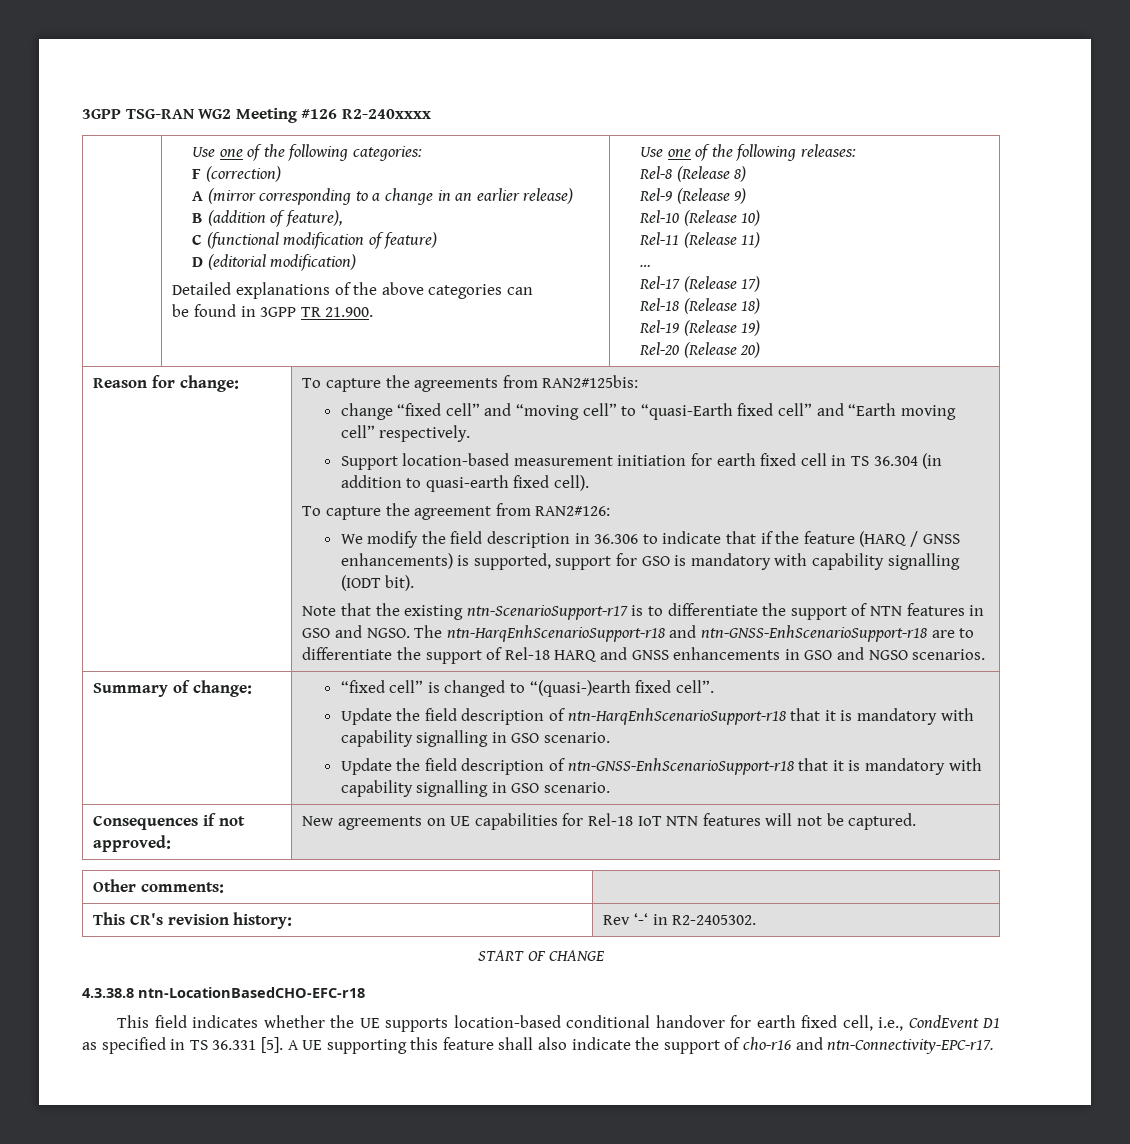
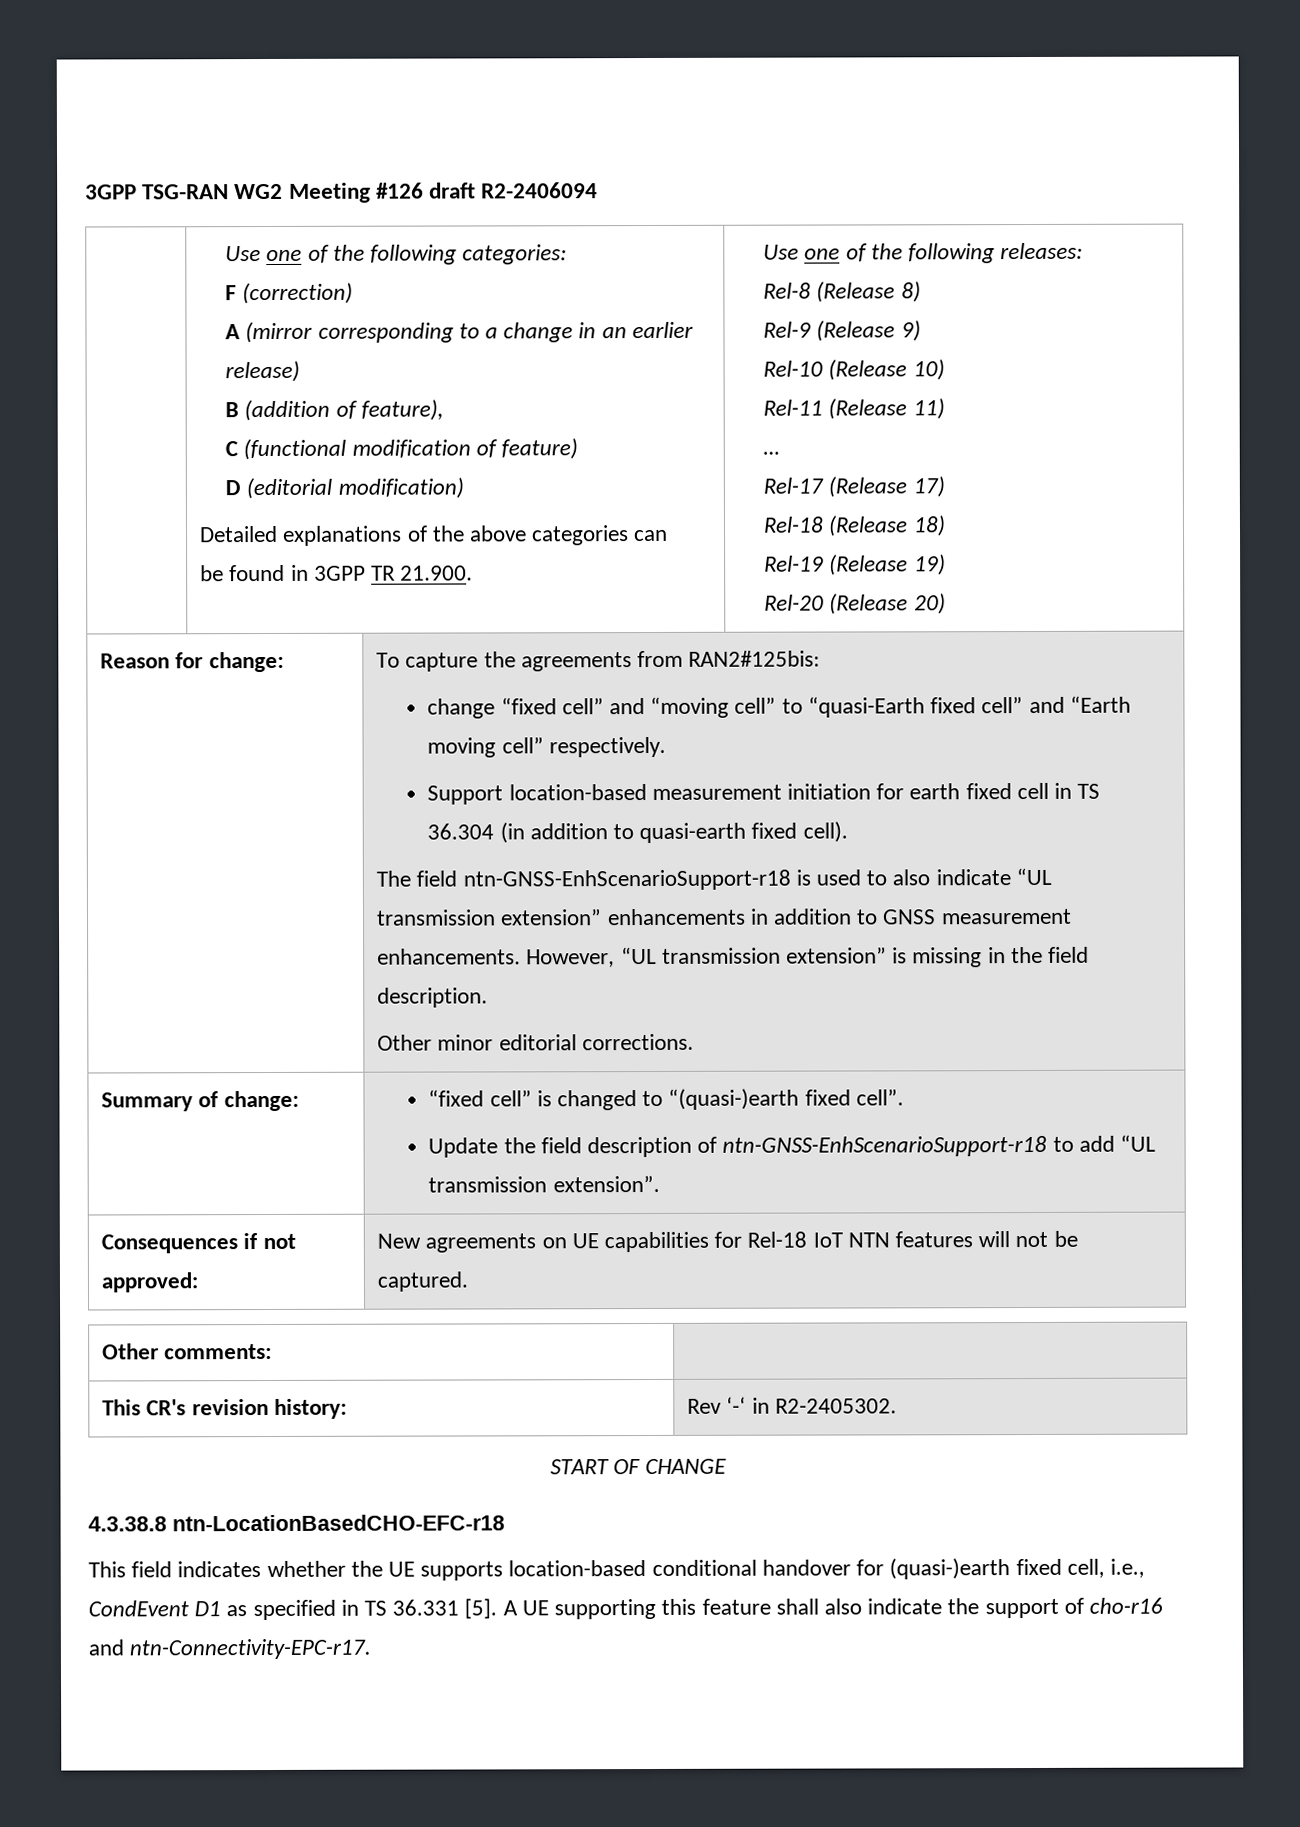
[341,109,431,119] R2-240xxxx -> [429,182,599,199] draft R2-2406094
[302,503,611,520] [340,531,960,548] [340,553,960,570] [340,575,415,591] [302,603,985,620] [302,625,975,642] [302,647,986,664] To capture the agreement from RAN2#126: // We modify the field description in 36.306 to indicate that if the feature (HARQ / GNSS enhancements) is supported, support for GSO is mandatory with capability signalling (IODT bit). // Note that the existing ntn-ScenarioSupport-r17 is to differentiate the support of NTN features in GSO and NGSO. The ntn-HarqEnhScenarioSupport-r18 and ntn-GNSS-EnhScenarioSupport-r18 are to differentiate the support of Rel-18 HARQ and GNSS enhancements in GSO and NGSO scenarios. -> [376,867,1052,891] [376,908,1072,926] [377,946,1089,968] [377,987,489,1008] [377,1033,694,1051] The field ntn-GNSS-EnhScenarioSupport-r18 is used to also indicate “UL transmission extension” enhancements in addition to GNSS measurement enhancements. However, “UL transmission extension” is missing in the field description. // Other minor editorial corrections.
[340,708,974,725] [340,730,611,747] // Update the field description of ntn-HarqEnhScenarioSupport-r18 that it is mandatory with capability signalling in GSO scenario. -> (904, 1097) none
[798,758,982,775] [340,780,611,797] that it is mandatory with capability signalling in GSO scenario. -> [1052,1134,1157,1152] [428,1175,660,1193] to add “UL transmission extension”.
[756,1015,796,1028] earth -> [889,1558,1011,1580] (quasi-)earth

